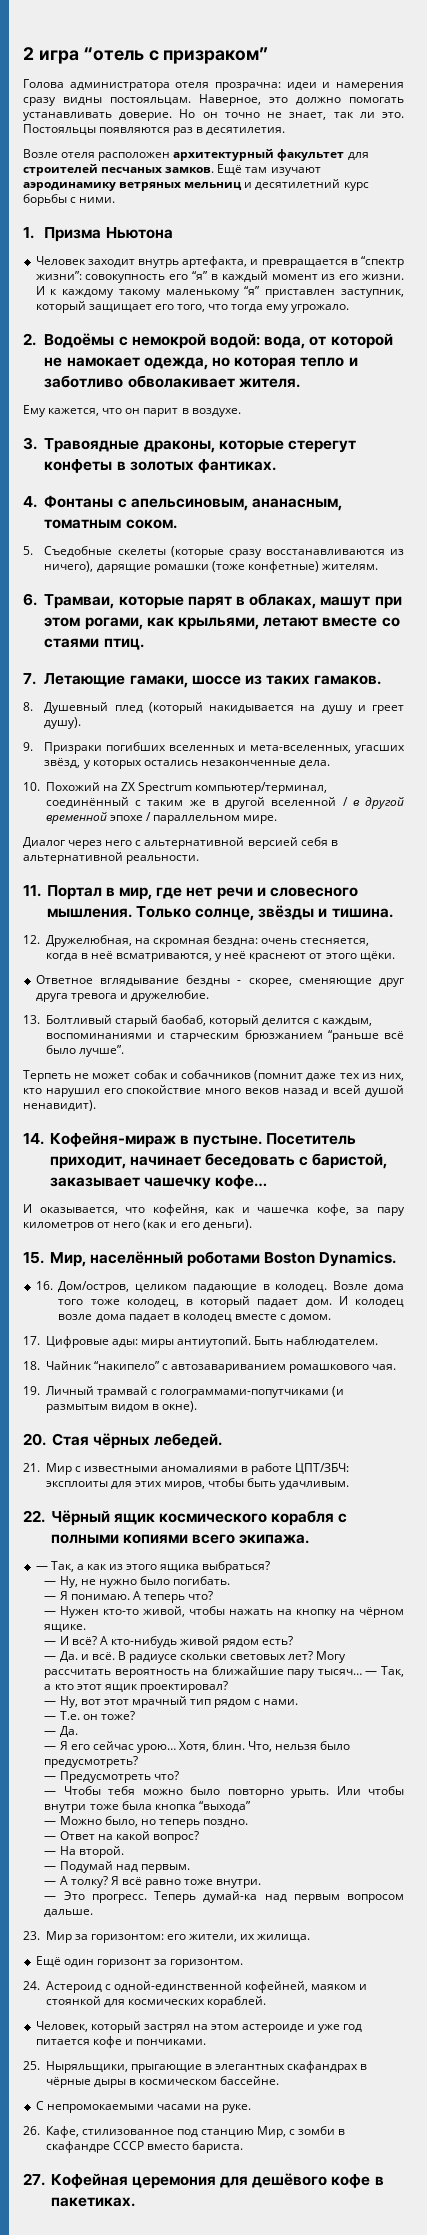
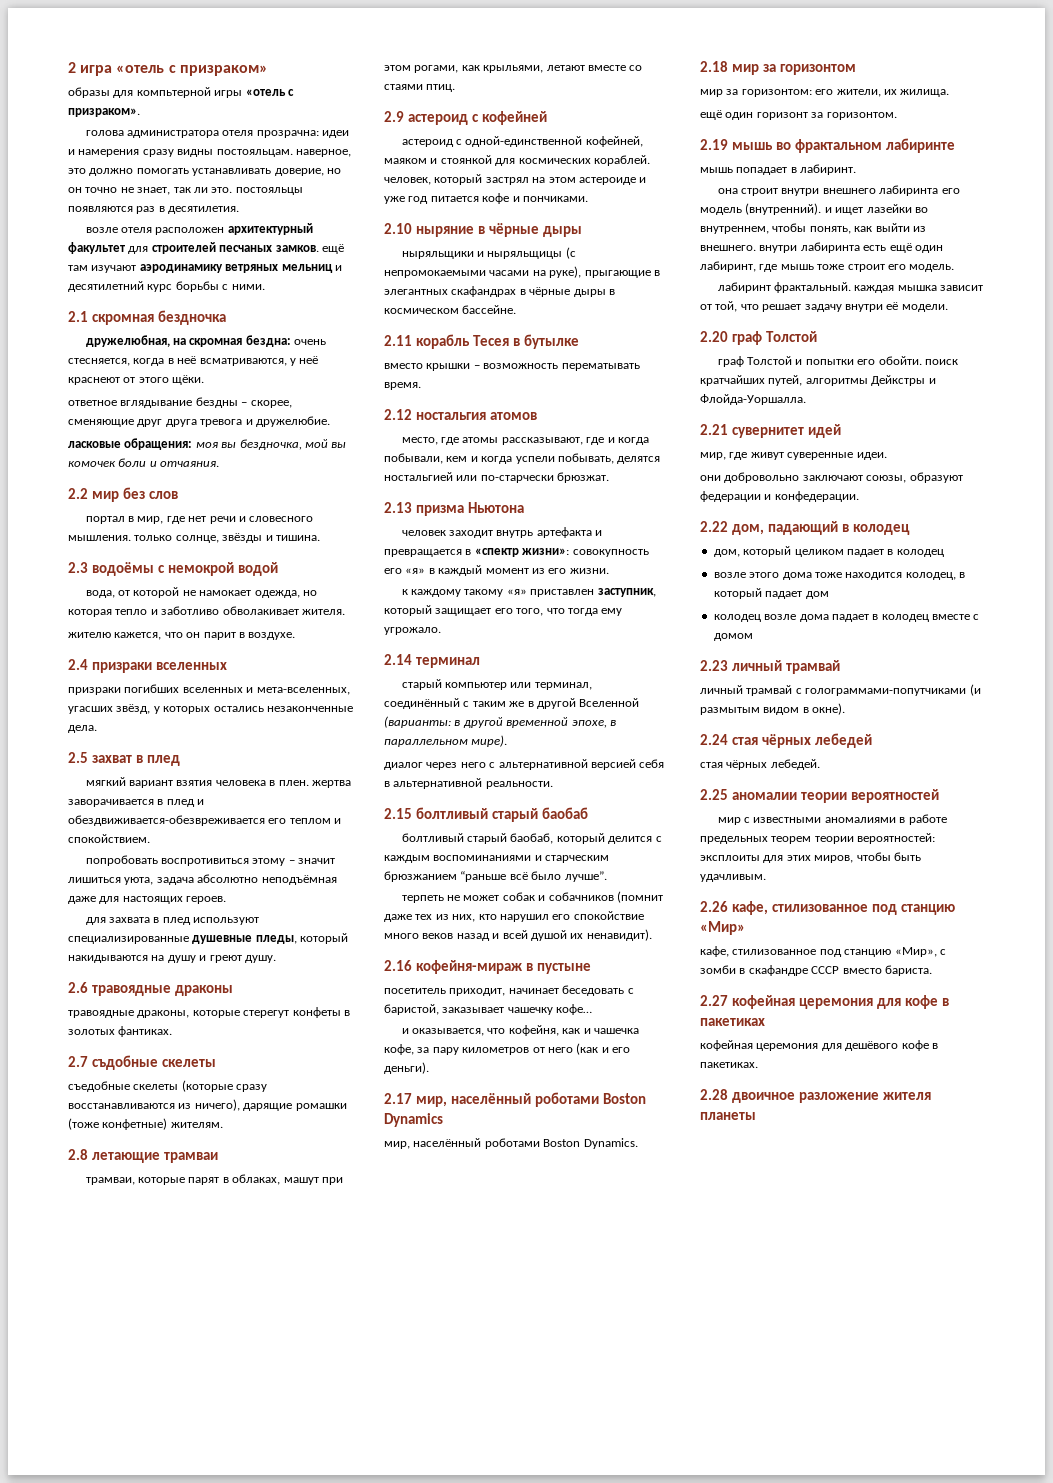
[83,47,269,64] [23,79,64,88] “отель с призраком” // Голова -> [116,65,268,76] [68,87,294,98] [68,108,140,117] [85,130,124,136] «отель с призраком» // образы для компьтерной игры «отель с призраком». // голова
[199,94,261,106] Наверное, -> [295,149,351,157] наверное,
[119,109,196,121] доверие. Но -> [274,168,341,176] доверие, но
[23,124,96,135] Постояльцы -> [235,187,303,195] постояльцы
[23,149,58,158] Возле -> [85,227,118,233] возле
[217,164,243,175] Ещё -> [321,244,344,254] ещё
[23,227,173,242] [35,256,404,268] [35,271,404,283] [35,286,404,298] [35,301,350,313] [23,333,115,348] 1. Призма Ньютона // Человек заходит внутрь артефакта, и превращается в “спектр жизни”: совокупность его “я” в каждый момент из его жизни. И к каждому такому маленькому “я” приставлен заступник, который защищает его того, что тогда ему угрожало. // 2. Водоёмы -> [68,310,226,325] [85,335,327,347] [68,356,319,366] [68,375,205,385] [68,397,292,408] [68,416,330,427] [68,438,347,450] [68,458,220,467] [68,487,178,502] [85,516,314,524] [68,533,320,543] [68,562,154,576] 2.1 скромная бездночка // дружелюбная, на скромная бездна: очень стесняется, когда в неё всматриваются, у неё краснеют от этого щёки. // ответное вглядывание бездны – скорее, сменяющие друг друга тревога и дружелюбие. // ласковые обращения: моя вы бездночка, мой вы комочек боли и отчаяния. // 2.2 мир без слов // портал в мир, где нет речи и словесного мышления. только солнце, звёзды и тишина. // 2.3 водоёмы
[209,333,260,348] водой: -> [237,562,278,576] водой //
[23,405,46,417] Ему -> [68,632,111,638] жителю
[23,437,140,453] 3. Травоядные -> [68,659,227,673] [68,684,350,695] [68,704,353,714] [68,725,97,733] [68,752,180,766] [85,777,351,788] [68,799,205,807] [68,815,342,826] [68,834,150,843] [85,855,336,866] [68,874,337,885] [68,896,227,904] [85,917,260,925] [68,933,349,944] [68,955,276,963] [68,982,233,996] [68,1010,134,1018] 2.4 призраки вселенных // призраки погибших вселенных и мета-вселенных, угасших звёзд, у которых остались незаконченные дела. // 2.5 захват в плед // мягкий вариант взятия человека в плен. жертва заворачивается в плед и обездвиживается-обезвреживается его теплом и спокойствием. // попробовать воспротивиться этому – значит лишиться уюта, задача абсолютно неподъёмная даже для настоящих героев. // для захвата в плед используют специализированные душевные пледы, который накидываются на душу и греют душу. // 2.6 травоядные драконы // травоядные
[23,495,342,511] [44,519,177,529] [23,546,113,557] 4. Фонтаны с апельсиновым, ананасным, томатным соком. // 5. Съедобные -> [68,1055,216,1070] [68,1081,130,1092] 2.7 съдобные скелеты // съедобные
[23,593,115,609] 6. Трамваи, -> [68,1149,218,1163] [85,1177,135,1185] 2.8 летающие трамваи // трамваи,
[23,673,382,688] [23,702,404,714] [44,717,82,729] [23,742,405,754] [44,758,330,769] [23,782,328,794] 7. Летающие гамаки, шоссе из таких гамаков. // 8. Душевный плед (который накидывается на душу и греет душу). // 9. Призраки погибших вселенных и мета-вселенных, угасших звёзд, у которых остались незаконченные дела. // 10. Похожий на ZX Spectrum компьютер/терминал, -> [384,111,547,125] [401,136,643,147] [384,155,650,166] [384,174,647,185] [384,193,588,204] [384,223,582,237] [401,247,576,259] [384,266,660,278] [384,286,615,297] [384,305,517,314] [384,334,579,349] [384,363,640,371] [384,382,421,390] [384,409,537,420] [401,437,649,445] [384,453,661,464] [384,472,610,483] [384,502,524,516] [401,527,603,538] [384,548,649,557] [384,565,609,576] [401,588,656,597] [384,605,623,616] [384,627,441,635] [384,654,480,668] [401,679,592,690] 2.9 астероид с кофейней // астероид с одной-единственной кофейней, маяком и стоянкой для космических кораблей. человек, который застрял на этом астероиде и уже год питается кофе и пончиками. // 2.10 ныряние в чёрные дыры // ныряльщики и ныряльщицы (с непромокаемыми часами на руке), прыгающие в элегантных скафандрах в чёрные дыры в космическом бассейне. // 2.11 корабль Тесея в бутылке // вместо крышки – возможность перематывать время. // 2.12 ностальгия атомов // место, где атомы рассказывают, где и когда побывали, кем и когда успели побывать, делятся ностальгией или по-старчески брюзжат. // 2.13 призма Ньютона // человек заходит внутрь артефакта и превращается в «спектр жизни»: совокупность его «я» в каждый момент из его жизни. // к каждому такому «я» приставлен заступник, который защищает его того, что тогда ему угрожало. // 2.14 терминал // старый компьютер или терминал,
[271,797,348,806] вселенной / -> [579,698,640,707] [384,716,451,728] Вселенной (варианты:
[109,812,278,824] [23,837,65,848] эпохе / параллельном мире. // Диалог -> [571,720,616,728] [384,735,508,747] [384,762,423,770] эпохе, в параллельном мире). // диалог
[23,885,359,900] [46,905,393,921] [23,935,370,947] [45,951,395,962] [35,975,404,987] [35,990,209,1002] [23,1015,112,1024] 11. Портал в мир, где нет речи и словесного мышления. Только солнце, звёзды и тишина. // 12. Дружелюбная, на скромная бездна: очень стесняется, когда в неё всматриваются, у неё краснеют от этого щёки. // Ответное вглядывание бездны - скорее, сменяющие друг друга тревога и дружелюбие. // 13. Болтливый -> [384,807,588,822] [401,833,464,842] 2.15 болтливый старый баобаб // болтливый
[322,1018,373,1026] каждым, -> [384,855,430,863] каждым
[23,1070,71,1082] Терпеть -> [401,895,444,903] терпеть
(404, 1091) none -> [570,933,584,939] их
[23,1132,357,1148] 14. Кофейня-мираж в пустыне. Посетитель -> [384,960,591,974] [384,988,446,994] 2.16 кофейня-мираж в пустыне // посетитель
[23,1204,32,1213] И -> [401,1028,409,1034] и
[23,1251,397,1267] [35,1281,404,1293] [58,1299,120,1305] 15. Мир, населённый роботами Boston Dynamics. // 16. Дом/остров, целиком падающие в колодец. Возле дома того тоже -> [384,1092,646,1107] [384,1113,443,1127] [384,1138,638,1149] [700,61,856,75] [700,89,950,97] [700,110,897,120] [700,138,955,153] [700,164,857,175] [717,185,960,196] [700,203,928,215] [700,223,926,234] [700,242,943,253] [700,261,955,272] [717,282,984,293] [700,301,948,312] [700,331,817,345] [717,356,958,367] [700,375,936,386] [700,394,806,405] [700,424,841,438] [700,452,887,460] [700,472,963,483] [700,491,859,502] [700,521,910,535] [713,546,944,557] [713,572,903,580] 2.17 мир, населённый роботами Boston Dynamics // мир, населённый роботами Boston Dynamics. // 2.18 мир за горизонтом // мир за горизонтом: его жители, их жилища. // ещё один горизонт за горизонтом. // 2.19 мышь во фрактальном лабиринте // мышь попадает в лабиринт. // она строит внутри внешнего лабиринта его модель (внутренний). и ищет лазейки во внутреннем, чтобы понять, как выйти из внешнего. внутри лабиринта есть ещё один лабиринт, где мышь тоже строит его модель. // лабиринт фрактальный. каждая мышка зависит от той, что решает задачу внутри её модели. // 2.20 граф Толстой // граф Толстой и попытки его обойти. поиск кратчайших путей, алгоритмы Дейкстры и Флойда-Уоршалла. // 2.21 сувернитет идей // мир, где живут суверенные идеи. // они добровольно заключают союзы, образуют федерации и конфедерации. // 2.22 дом, падающий в колодец // дом, который целиком падает в колодец // возле этого дома тоже находится
[305,1296,348,1307] дом. И -> [805,591,829,599] дом //
[289,1314,332,1322] [23,1336,379,1348] [23,1361,397,1373] [23,1386,94,1395] домом. // 17. Цифровые ады: миры антиутопий. Быть наблюдателем. // 18. Чайник “накипело” с автозавариванием ромашкового чая. // 19. Личный -> [713,633,753,641] [700,660,840,674] [700,685,743,694] домом // 2.23 личный трамвай // личный
[23,1433,223,1449] [23,1463,72,1475] 20. Стая чёрных лебедей. // 21. Мир -> [700,733,872,748] [700,759,820,770] [700,789,939,803] [717,817,741,825] 2.24 стая чёрных лебедей // стая чёрных лебедей. // 2.25 аномалии теории вероятностей // мир
[295,1463,350,1474] ЦПТ/ЗБЧ: -> [700,833,936,844] предельных теорем теории вероятностей:
[23,1510,348,1526] [50,1534,310,1544] [35,1561,271,1573] [44,1576,230,1588] [44,1591,213,1603] [44,1606,405,1618] [44,1624,87,1632] [44,1636,294,1648] [44,1651,347,1663] [44,1666,404,1678] [44,1681,228,1693] [44,1696,299,1708] [44,1711,135,1720] [44,1726,78,1737] [44,1741,351,1753] [44,1756,139,1768] [44,1771,179,1783] [44,1786,404,1798] [44,1801,251,1813] [44,1816,248,1828] [44,1831,199,1843] [44,1846,124,1858] [44,1861,190,1873] [44,1876,262,1888] [44,1891,404,1903] [44,1909,94,1917] [23,1931,311,1943] [35,1956,244,1968] [23,1981,368,1993] [45,1996,267,2008] [35,2021,363,2033] [35,2036,206,2048] [23,2061,368,2073] [45,2076,280,2088] [35,2101,252,2113] [23,2126,287,2138] 22. Чёрный ящик космического корабля с полными копиями всего экипажа. // — Так, а как из этого ящика выбраться? // — Ну, не нужно было погибать. // — Я понимаю. А теперь что? // — Нужен кто-то живой, чтобы нажать на кнопку на чёрном ящике. // — И всё? А кто-нибудь живой рядом есть? // — Да. и всё. В радиусе скольки световых лет? Могу рассчитать вероятность на ближайшие пару тысяч… — Так, а кто этот ящик проектировал? // — Ну, вот этот мрачный тип рядом с нами. // — Т.е. он тоже? // — Да. // — Я его сейчас урою… Хотя, блин. Что, нельзя было предусмотреть? // — Предусмотреть что? // — Чтобы тебя можно было повторно урыть. Или чтобы внутри тоже была кнопка “выхода” // — Можно было, но теперь поздно. // — Ответ на какой вопрос? // — На второй. // — Подумай над первым. // — А толку? Я всё равно тоже внутри. // — Это прогресс. Теперь думай-ка над первым вопросом дальше. // 23. Мир за горизонтом: его жители, их жилища. // Ещё один горизонт за горизонтом. // 24. Астероид с одной-единственной кофейней, маяком и стоянкой для космических кораблей. // Человек, который застрял на этом астероиде и уже год питается кофе и пончиками. // 25. Ныряльщики, прыгающие в элегантных скафандрах в чёрные дыры в космическом бассейне. // С непромокаемыми часами на руке. // 26. Кафе, стилизованное под станцию Мир, -> [700,901,955,915] [700,921,745,935] [700,946,937,957] 2.26 кафе, стилизованное под станцию «Мир» // кафе, стилизованное под станцию «Мир»,
[23,2173,128,2188] 27. Кофейная -> [700,995,949,1009] [700,1018,765,1026] [700,1040,753,1051] 2.27 кофейная церемония для кофе в пакетиках // кофейная
(135, 2202) none -> [700,1089,931,1103] [700,1112,756,1120] // 2.28 двоичное разложение жителя планеты

